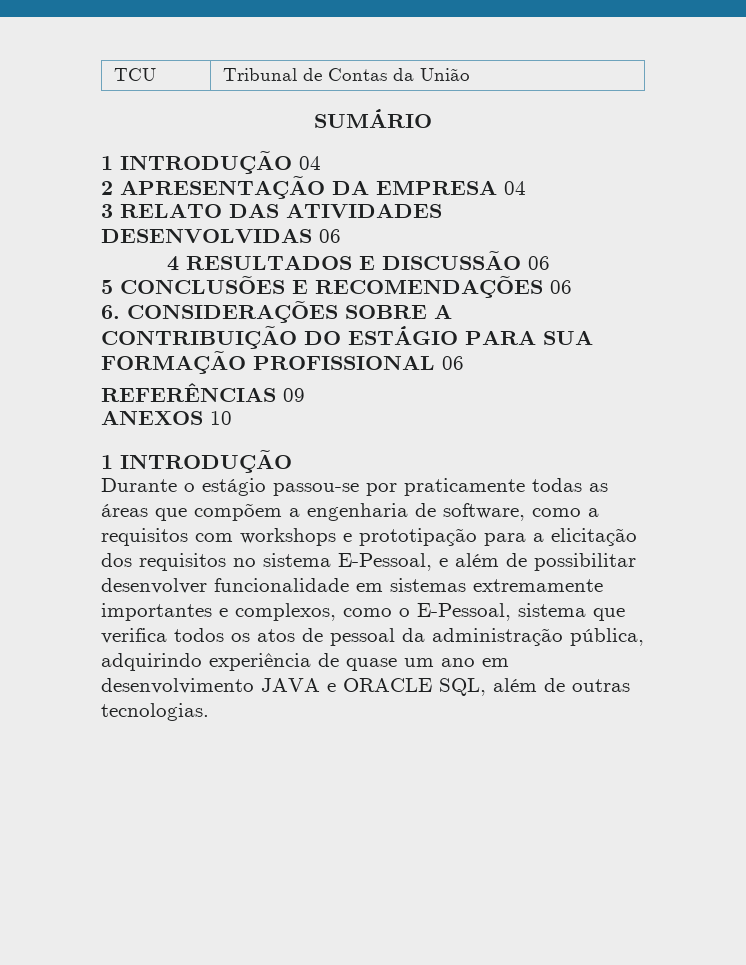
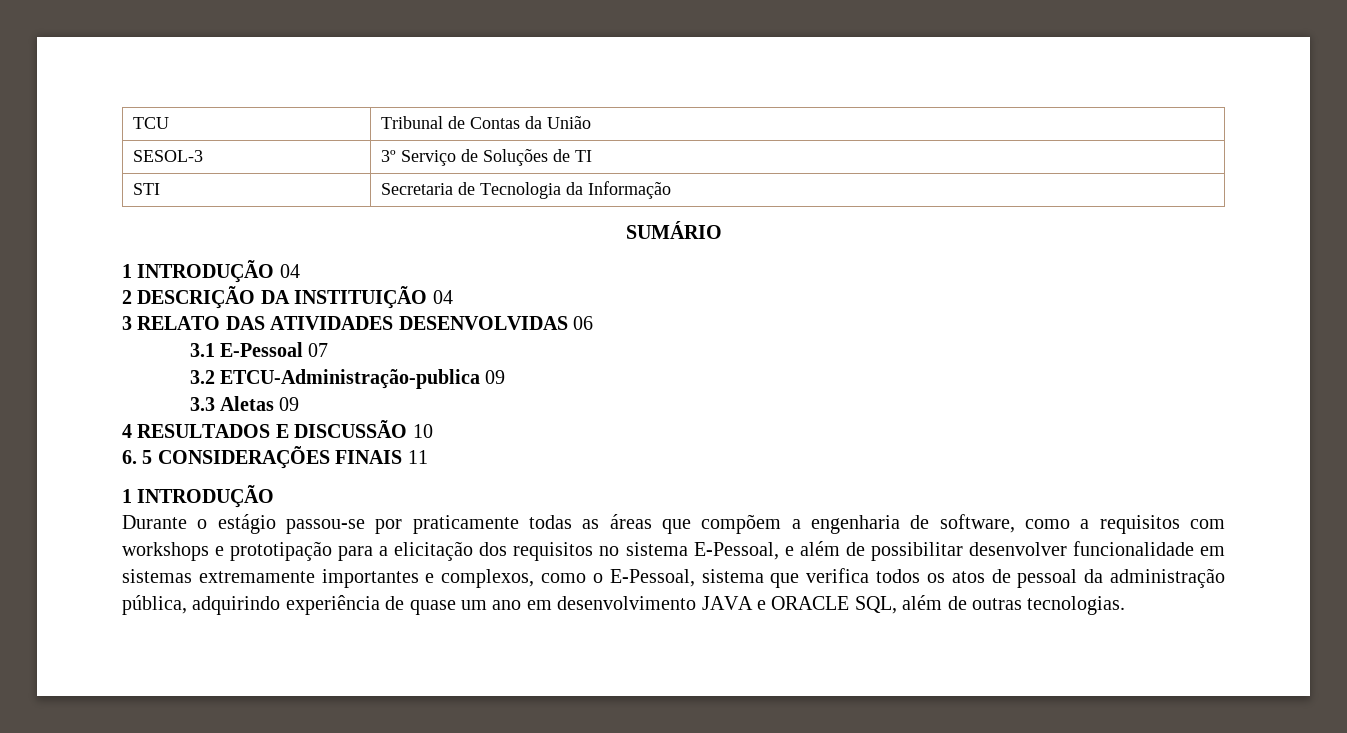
(471, 74) none -> [132,150,203,162] [380,149,592,166] [132,183,160,195] [380,181,671,199] // SESOL-3 | 3º Serviço de Soluções de TI // STI | Secretaria de Tecnologia da Informação
[120,176,497,199] APRESENTAÇÃO DA EMPRESA -> [137,286,428,309] DESCRIÇÃO DA INSTITUIÇÃO
[166,251,550,271] [101,276,572,298] [101,301,452,323] [101,326,593,349] [101,351,464,374] [101,383,305,402] [101,410,232,425] 4 RESULTADOS E DISCUSSÃO 06 // 5 CONCLUSÕES E RECOMENDAÇÕES 06 // 6. CONSIDERAÇÕES SOBRE A CONTRIBUIÇÃO DO ESTÁGIO PARA SUA FORMAÇÃO PROFISSIONAL 06 // REFERÊNCIAS 09 // ANEXOS 10 -> [189,342,329,357] [189,369,506,389] [189,396,300,411] [122,420,433,438] [122,446,428,469] 3.1 E-Pessoal 07 // 3.2 ETCU-Administração-publica 09 // 3.3 Aletas 09 // 4 RESULTADOS E DISCUSSÃO 10 // 6. 5 CONSIDERAÇÕES FINAIS 11

